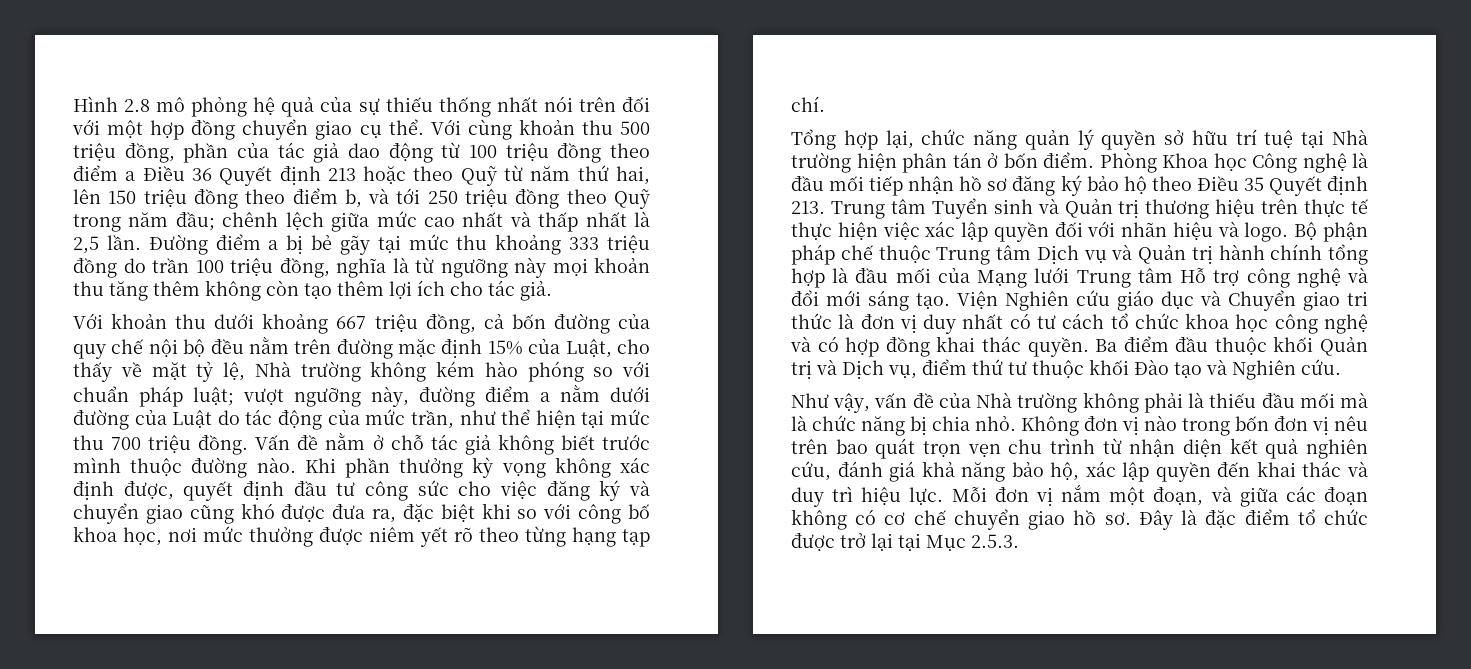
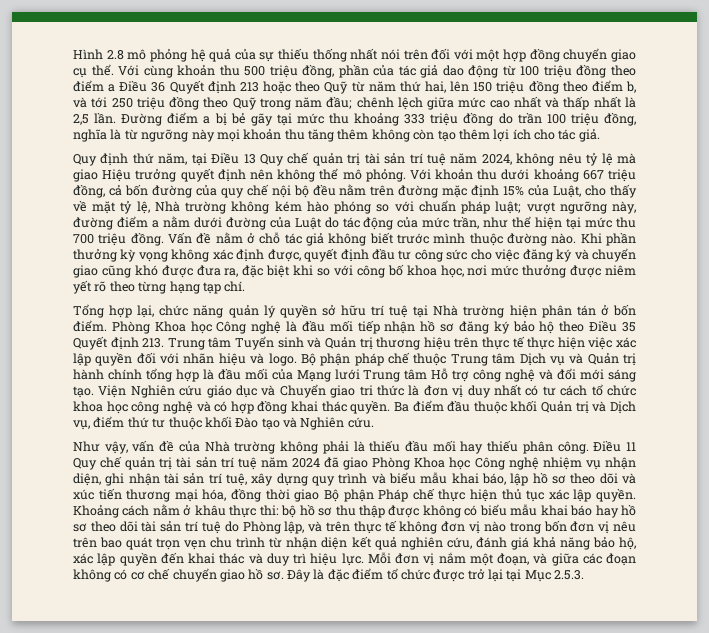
(552, 290) none -> [73,152,637,166] [73,168,406,182] Quy định thứ năm, tại Điều 13 Quy chế quản trị tài sản trí tuệ năm 2024, không nêu tỷ lệ mà giao Hiệu trưởng quyết định nên không thể mô phỏng.
[1340,392,1368,408] [791,415,1079,436] mà là chức năng bị chia nhỏ. Không -> [460,440,636,454] [73,456,636,470] [73,472,636,486] [73,488,636,502] [73,504,636,518] [73,520,438,534] hay thiếu phân công. Điều 11 Quy chế quản trị tài sản trí tuệ năm 2024 đã giao Phòng Khoa học Công nghệ nhiệm vụ nhận diện, ghi nhận tài sản trí tuệ, xây dựng quy trình và biểu mẫu khai báo, lập hồ sơ theo dõi và xúc tiến thương mại hóa, đồng thời giao Bộ phận Pháp chế thực hiện thủ tục xác lập quyền. Khoảng cách nằm ở khâu thực thi: bộ hồ sơ thu thập được không có biểu mẫu khai báo hay hồ sơ theo dõi tài sản trí tuệ do Phòng lập, và trên thực tế không

